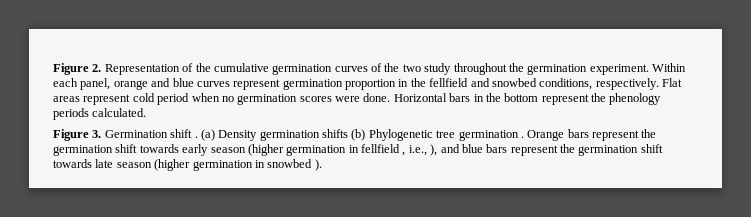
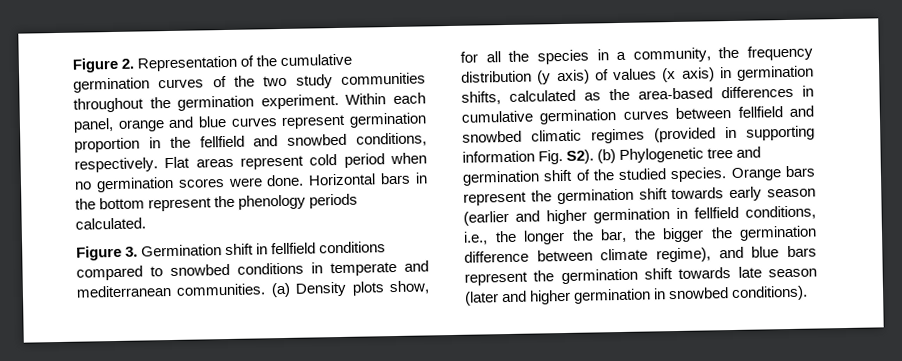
(452, 69) none -> [341,72,426,85] communities
[194,129,524,141] . (a) Density germination shifts (b) Phylogenetic tree germination . -> [256,241,387,255] [76,260,429,281] [76,280,430,298] [460,45,813,65] [461,65,814,85] [461,85,814,105] [461,105,814,125] [462,125,815,144] [462,146,762,165] [462,167,728,186] in fellfield conditions compared to snowbed conditions in temperate and mediterranean communities. (a) Density plots show, for all the species in a community, the frequency distribution (y axis) of values (x axis) in germination shifts, calculated as the area-based differences in cumulative germination curves between fellfield and snowbed climatic regimes (provided in supporting information Fig. S2). (b) Phylogenetic tree and germination shift of the studied species.
[247,144,438,156] (higher germination in fellfield , i.e., ), -> [463,205,816,226] [463,225,817,245] [464,247,711,263] (earlier and higher germination in fellfield conditions, i.e., the longer the bar, the bigger the germination difference between climate regime),
[154,159,191,171] (higher -> [464,289,572,306] (later and higher
[314,159,322,171] ). -> [731,285,809,302] conditions).

